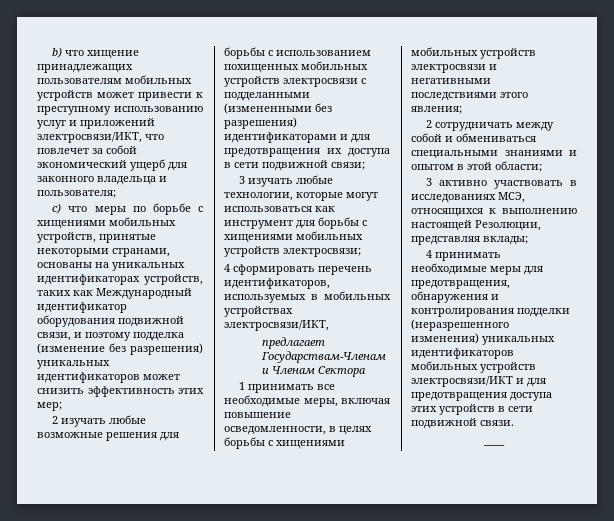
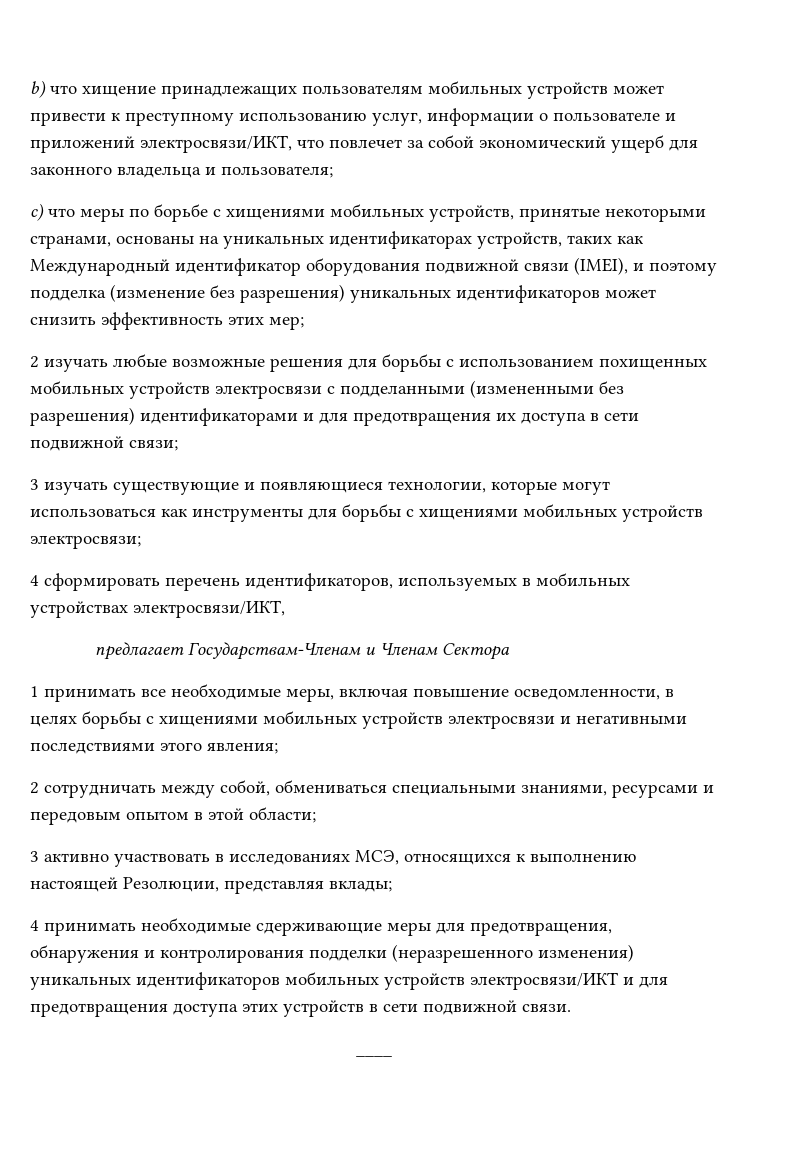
[37,120,66,129] услуг -> [372,108,660,126] услуг, информации о пользователе
[37,332,71,341] связи, -> [524,257,628,275] связи (IMEI),
[296,175,334,184] любые -> [113,481,383,495] существующие и появляющиеся
[224,220,293,229] инструмент -> [192,508,303,522] инструменты
[411,133,536,142] [411,150,577,159] собой и обмениваться специальными знаниями и -> [220,780,714,798] [30,811,121,825] собой, обмениваться специальными знаниями, ресурсами и передовым
(487, 269) none -> [256,922,382,936] сдерживающие

